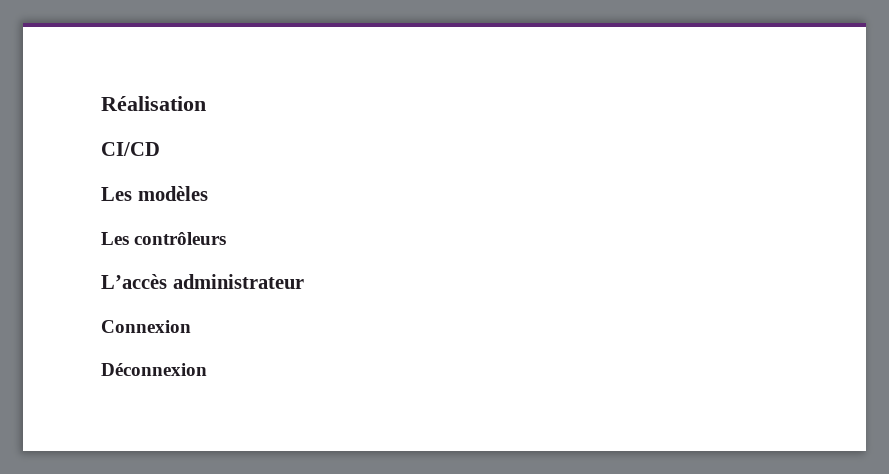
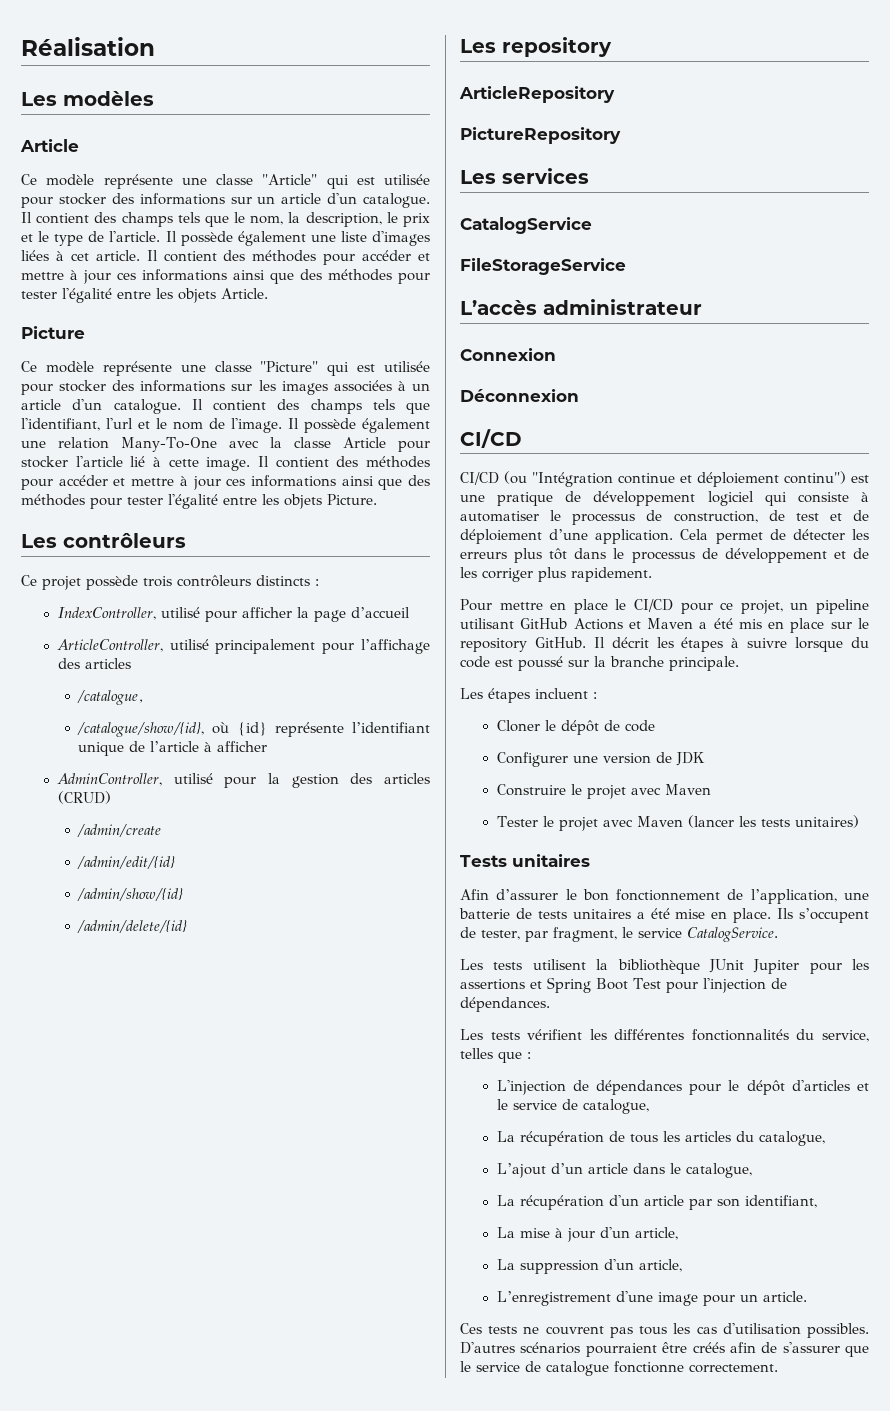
[101,142,160,156] // CI/CD -> (155, 46) none
[101,232,227,245] [101,274,304,289] [101,320,191,333] [101,363,207,376] Les contrôleurs // L’accès administrateur // Connexion // Déconnexion -> [20,139,79,152] [21,174,430,189] [21,193,430,208] [21,212,431,227] [21,231,430,246] [21,250,430,265] [21,269,430,284] [21,288,268,303] [21,326,85,339] [21,361,430,376] [21,380,430,395] [21,399,430,414] [21,418,430,433] [21,437,431,452] [21,456,430,471] [21,475,430,490] [21,494,377,509] [21,533,186,548] [21,575,319,590] [57,607,410,622] [56,639,430,654] [57,658,131,669] [77,690,145,705] [77,722,431,737] [78,741,268,756] [56,773,431,788] [57,791,111,804] [77,824,162,837] [77,856,176,869] [77,888,184,901] [77,920,188,933] [460,37,612,57] [459,86,615,103] [460,127,621,144] [460,168,589,184] [460,217,592,234] [460,258,626,275] [460,299,702,315] [460,348,556,361] [460,389,579,402] [460,429,522,448] [460,471,869,487] [460,491,869,506] [460,510,869,525] [460,529,869,544] [460,548,869,563] [460,567,652,582] [460,599,869,614] [460,618,869,633] [460,637,870,652] [460,656,739,671] [460,688,597,703] [496,720,655,735] [496,752,705,767] [496,784,711,799] [496,815,859,831] [460,854,590,867] [460,889,869,904] [459,908,869,923] [460,927,778,942] [460,959,869,974] [460,977,787,993] [460,997,550,1012] [460,1029,869,1042] [460,1048,531,1063] [496,1080,869,1095] [496,1099,649,1114] [496,1131,825,1146] [496,1163,752,1178] [496,1195,817,1210] [496,1227,678,1242] [496,1259,682,1274] [496,1291,807,1306] [460,1323,869,1338] [460,1342,869,1357] [460,1361,778,1376] Article // Ce modèle représente une classe "Article" qui est utilisée pour stocker des informations sur un article d'un catalogue. Il contient des champs tels que le nom, la description, le prix et le type de l'article. Il possède également une liste d'images liées à cet article. Il contient des méthodes pour accéder et mettre à jour ces informations ainsi que des méthodes pour tester l'égalité entre les objets Article. // Picture // Ce modèle représente une classe "Picture" qui est utilisée pour stocker des informations sur les images associées à un article d'un catalogue. Il contient des champs tels que l'identifiant, l'url et le nom de l'image. Il possède également une relation Many-To-One avec la classe Article pour stocker l'article lié à cette image. Il contient des méthodes pour accéder et mettre à jour ces informations ainsi que des méthodes pour tester l'égalité entre les objets Picture. // Les contrôleurs // Ce projet possède trois contrôleurs distincts : // IndexController, utilisé pour afficher la page d’accueil // ArticleController, utilisé principalement pour l’affichage des articles // /catalogue, // /catalogue/show/{id}, où {id} représente l’identifiant unique de l’article à afficher // AdminController, utilisé pour la gestion des articles (CRUD) // /admin/create // /admin/edit/{id} // /admin/show/{id} // /admin/delete/{id} // Les repository // ArticleRepository // PictureRepository // Les services // CatalogService // FileStorageService // L’accès administrateur // Connexion // Déconnexion // CI/CD // CI/CD (ou "Intégration continue et déploiement continu") est une pratique de développement logiciel qui consiste à automatiser le processus de construction, de test et de déploiement d’une application. Cela permet de détecter les erreurs plus tôt dans le processus de développement et de les corriger plus rapidement. // Pour mettre en place le CI/CD pour ce projet, un pipeline utilisant GitHub Actions et Maven a été mis en place sur le repository GitHub. Il décrit les étapes à suivre lorsque du code est poussé sur la branche principale. // Les étapes incluent : // Cloner le dépôt de code // Configurer une version de JDK // Construire le projet avec Maven // Tester le projet avec Maven (lancer les tests unitaires) // Tests unitaires // Afin d’assurer le bon fonctionnement de l’application, une batterie de tests unitaires a été mise en place. Ils s’occupent de tester, par fragment, le service CatalogService. // Les tests utilisent la bibliothèque JUnit Jupiter pour les assertions et Spring Boot Test pour l'injection de dépendances. // Les tests vérifient les différentes fonctionnalités du service, telles que : // L'injection de dépendances pour le dépôt d'articles et le service de catalogue, // La récupération de tous les articles du catalogue, // L’ajout d’un article dans le catalogue, // La récupération d'un article par son identifiant, // La mise à jour d'un article, // La suppression d'un article, // L’enregistrement d'une image pour un article. // Ces tests ne couvrent pas tous les cas d'utilisation possibles. D'autres scénarios pourraient être créés afin de s'assurer que le service de catalogue fonctionne correctement.

